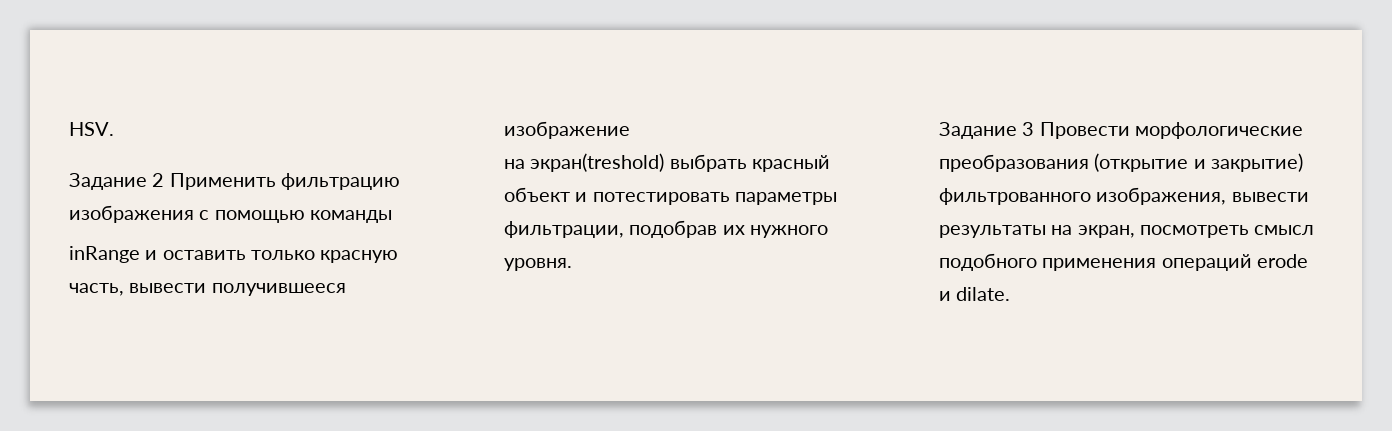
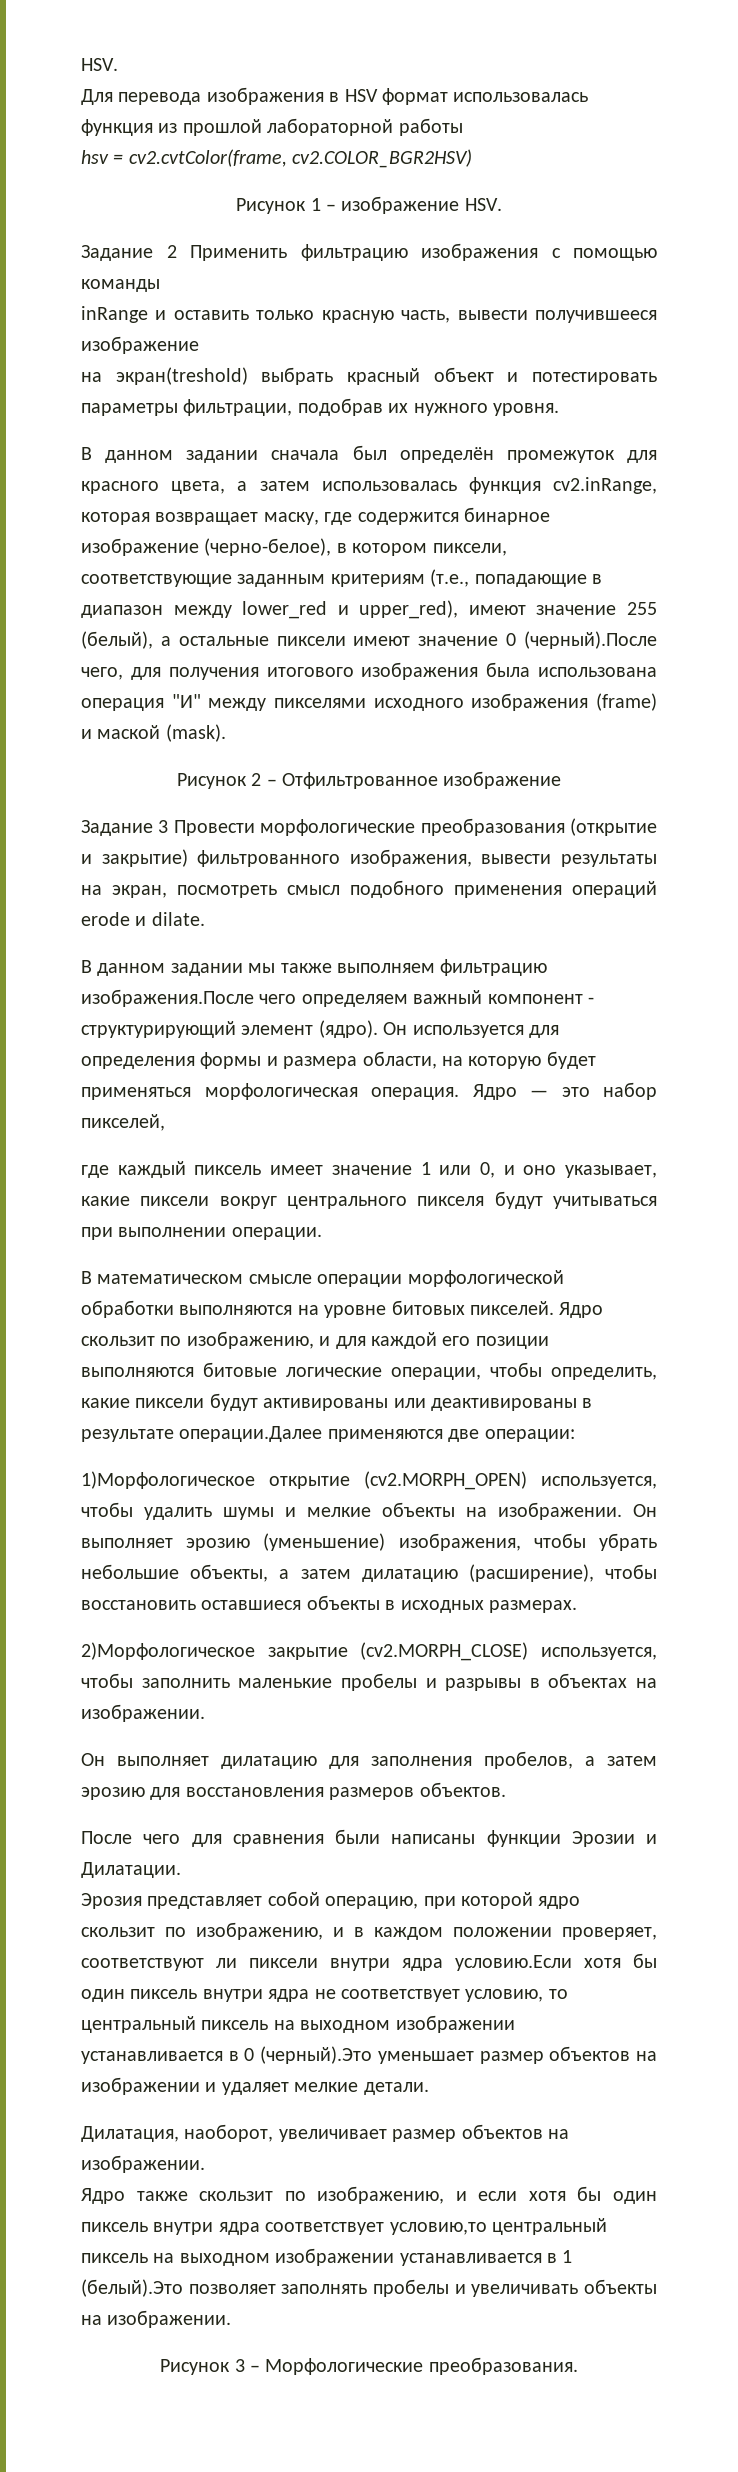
[69,122,114,136] HSV. -> [81,58,118,71] [81,87,589,105] [81,118,463,136] [81,149,473,168] [236,196,502,214] HSV. // Для перевода изображения в HSV формат использовалась функция из прошлой лабораторной работы // hsv = cv2.cvtColor(frame, cv2.COLOR_BGR2HSV) // Рисунок 1 – изображение HSV.
(572, 264) none -> [81,445,657,463] [81,477,658,494] [81,507,550,525] [81,538,507,556] [81,569,602,587] [81,600,657,619] [81,631,657,649] [81,662,657,680] [81,693,657,711] [81,724,226,742] [176,771,562,789] // В данном задании сначала был определён промежуток для красного цвета, а затем использовалась функция cv2.inRange, которая возвращает маску, где содержится бинарное изображение (черно-белое), в котором пиксели, соответствующие заданным критериям (т.е., попадающие в диапазон между lower_red и upper_red), имеют значение 255 (белый), а остальные пиксели имеют значение 0 (черный).После чего, для получения итогового изображения была использована операция "И" между пикселями исходного изображения (frame) и маской (mask). // Рисунок 2 – Отфильтрованное изображение
(1011, 294) none -> [81,959,548,976] [81,989,594,1007] [81,1020,559,1038] [81,1051,596,1069] [81,1082,657,1100] [81,1114,165,1131] [81,1161,657,1178] [81,1191,657,1209] [81,1227,322,1240] [81,1270,564,1287] [81,1300,604,1318] [81,1331,549,1349] [81,1362,657,1380] [81,1393,593,1411] [81,1426,575,1442] [81,1471,657,1490] [81,1502,657,1520] [81,1533,657,1551] [81,1564,658,1582] [81,1595,577,1613] [81,1642,657,1661] [81,1673,657,1691] [81,1704,205,1722] [81,1751,657,1769] [81,1782,506,1800] [81,1829,657,1847] [81,1862,181,1878] [81,1891,581,1909] [81,1922,657,1940] [81,1953,657,1971] [81,1989,568,2002] [81,2015,515,2033] [81,2046,657,2064] [81,2077,429,2095] [81,2124,569,2142] [81,2155,205,2173] [81,2186,657,2204] [81,2218,607,2235] [81,2248,573,2266] [81,2279,658,2297] [81,2310,232,2328] [160,2357,578,2375] // В данном задании мы также выполняем фильтрацию изображения.После чего определяем важный компонент - структурирующий элемент (ядро). Он используется для определения формы и размера области, на которую будет применяться морфологическая операция. Ядро — это набор пикселей, // где каждый пиксель имеет значение 1 или 0, и оно указывает, какие пиксели вокруг центрального пикселя будут учитываться при выполнении операции. // В математическом смысле операции морфологической обработки выполняются на уровне битовых пикселей. Ядро скользит по изображению, и для каждой его позиции выполняются битовые логические операции, чтобы определить, какие пиксели будут активированы или деактивированы в результате операции.Далее применяются две операции: // 1)Морфологическое открытие (cv2.MORPH_OPEN) используется, чтобы удалить шумы и мелкие объекты на изображении. Он выполняет эрозию (уменьшение) изображения, чтобы убрать небольшие объекты, а затем дилатацию (расширение), чтобы восстановить оставшиеся объекты в исходных размерах. // 2)Морфологическое закрытие (cv2.MORPH_CLOSE) используется, чтобы заполнить маленькие пробелы и разрывы в объектах на изображении. // Он выполняет дилатацию для заполнения пробелов, а затем эрозию для восстановления размеров объектов. // После чего для сравнения были написаны функции Эрозии и Дилатации. // Эрозия представляет собой операцию, при которой ядро скользит по изображению, и в каждом положении проверяет, соответствуют ли пиксели внутри ядра условию.Если хотя бы один пиксель внутри ядра не соответствует условию, то центральный пиксель на выходном изображении устанавливается в 0 (черный).Это уменьшает размер объектов на изображении и удаляет мелкие детали. // Дилатация, наоборот, увеличивает размер объектов на изображении. // Ядро также скользит по изображению, и если хотя бы один пиксель внутри ядра соответствует условию,то центральный пиксель на выходном изображении устанавливается в 1 (белый).Это позволяет заполнять пробелы и увеличивать объекты на изображении. // Рисунок 3 – Морфологические преобразования.

